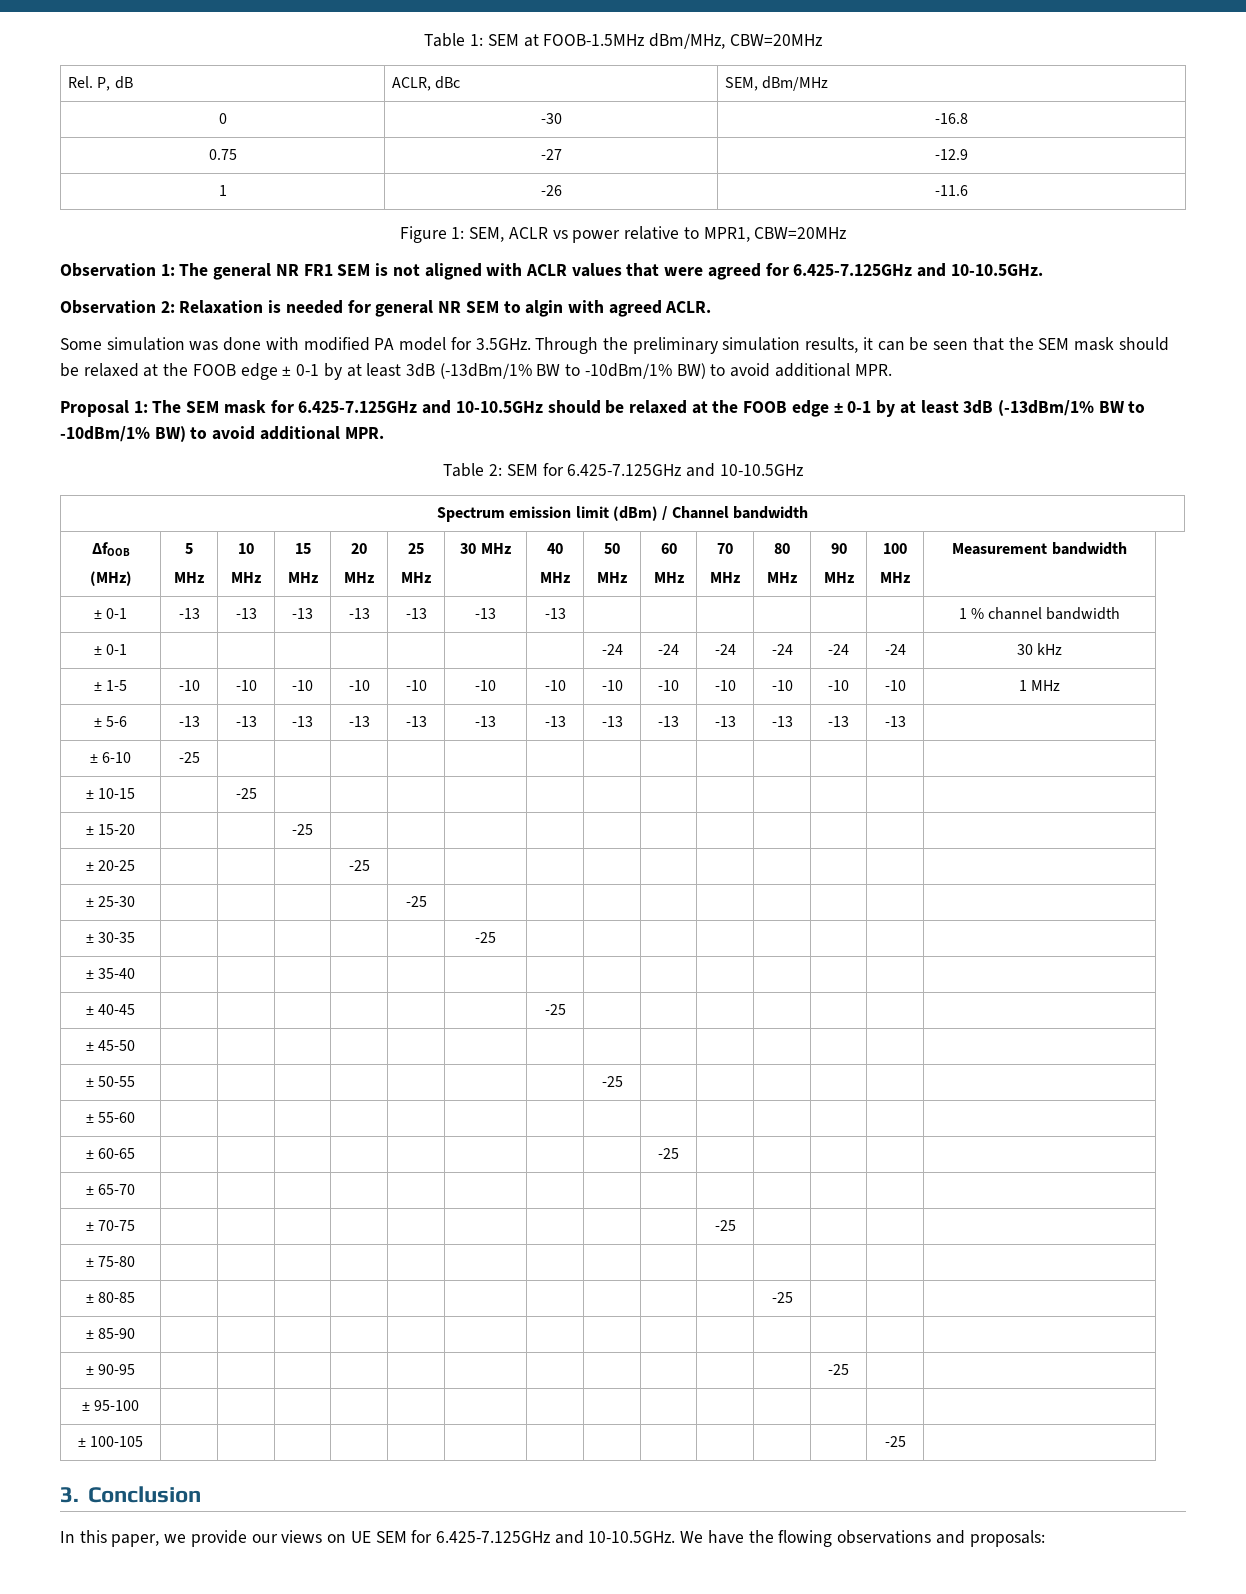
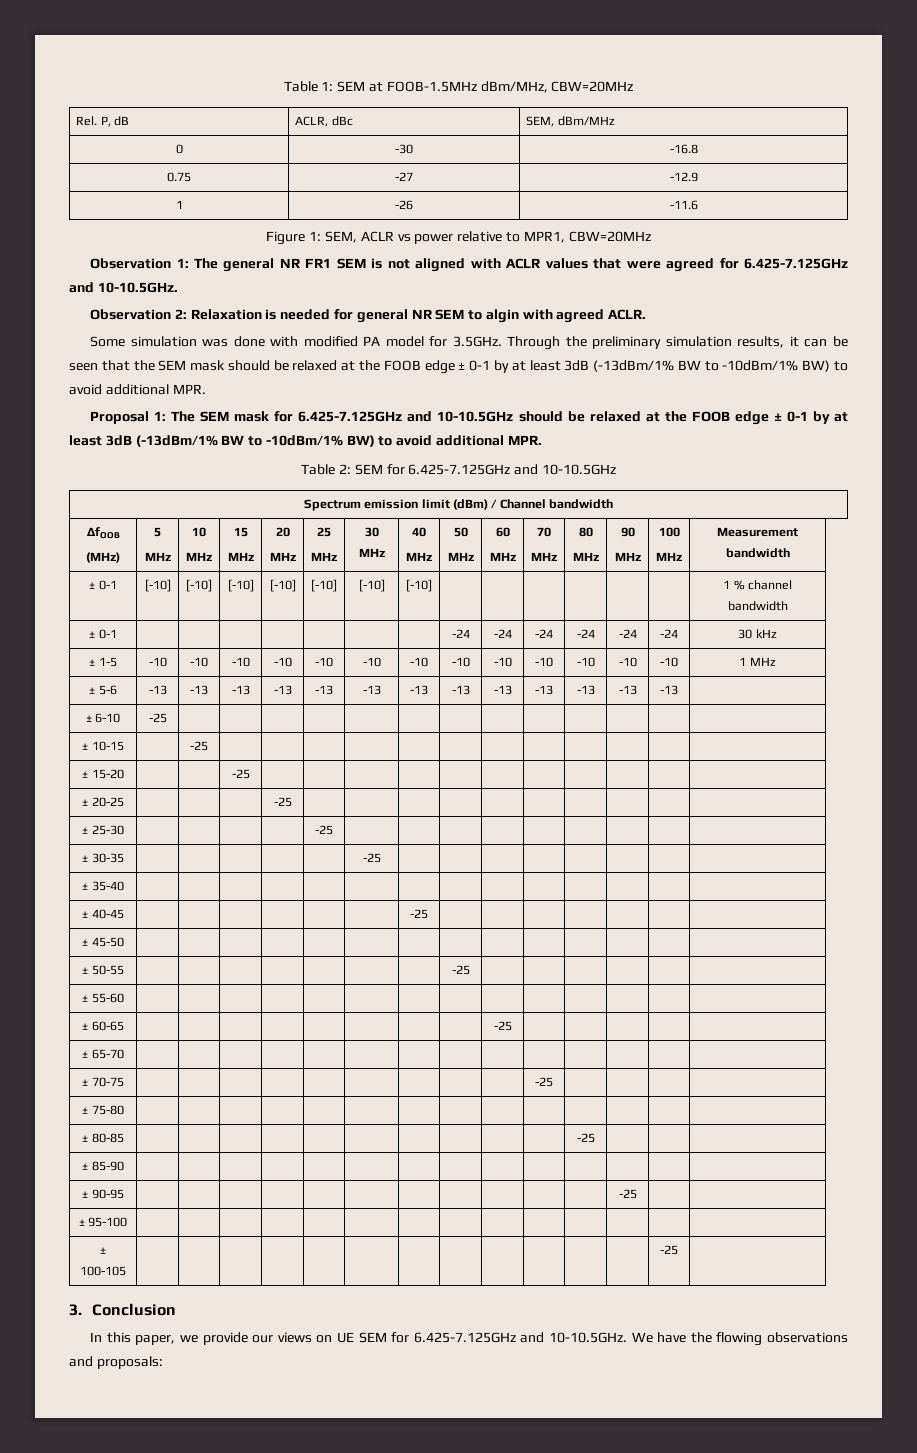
[178,608,200,619] [235,608,257,619] [292,608,313,619] [348,608,370,619] [405,608,427,619] [475,608,496,619] [544,608,566,619] -13 | -13 | -13 | -13 | -13 | -13 | -13 -> [144,579,171,592] [186,579,212,592] [227,579,254,592] [269,579,296,592] [311,579,337,592] [358,579,385,592] [406,579,432,592] [-10] | [-10] | [-10] | [-10] | [-10] | [-10] | [-10]

